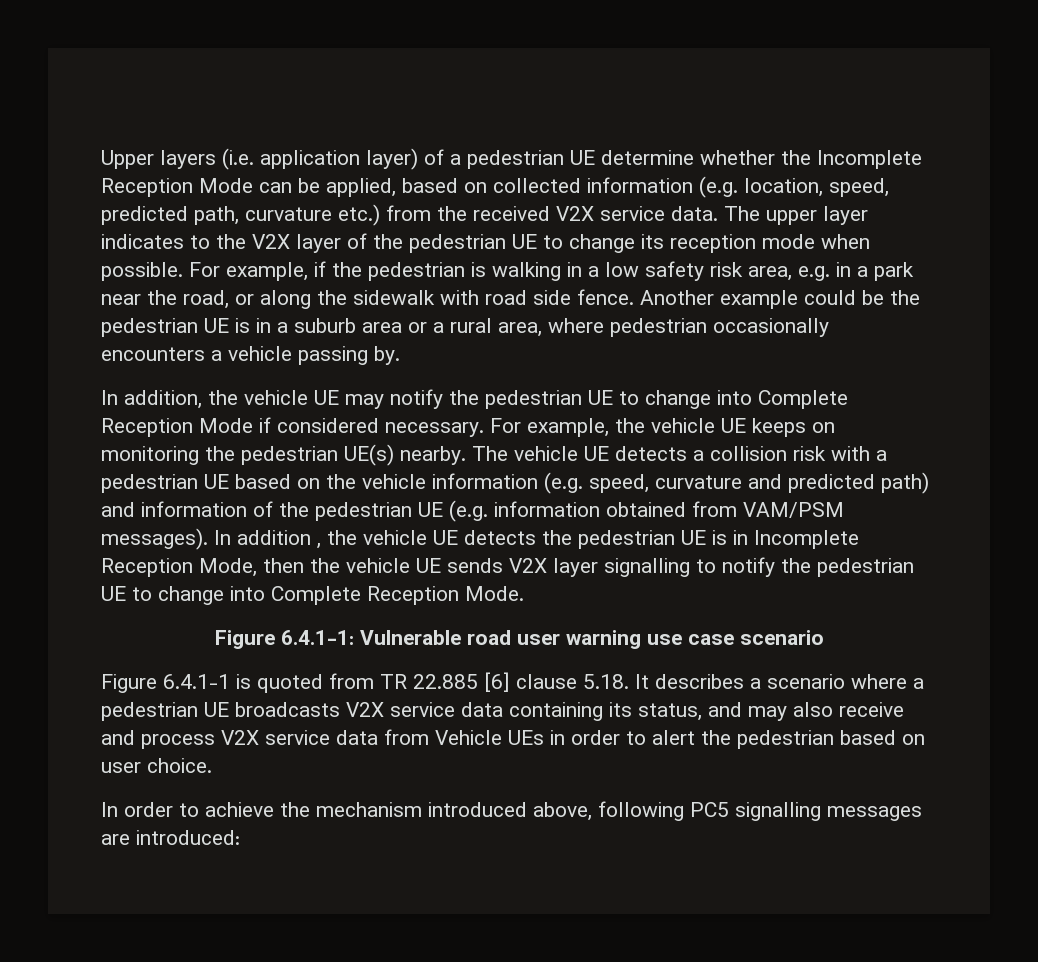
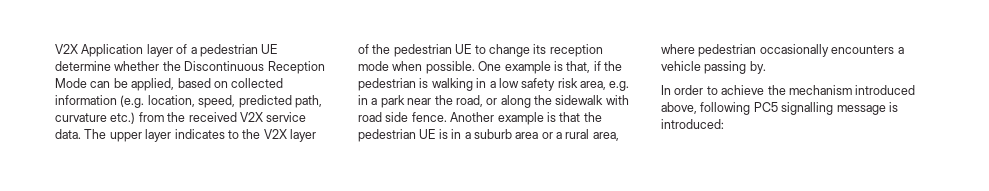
[101,148,418,170] Upper layers (i.e. application layer) -> [55,44,173,57] V2X Application layer
[817,150,922,169] Incomplete -> [184,61,265,71] Discontinuous
[189,262,308,281] For example, -> [478,61,591,74] One example is that,
[804,290,884,305] could be -> [546,112,581,122] is that
[101,389,848,409] [101,417,835,437] [101,444,887,466] [101,472,929,494] [101,500,844,522] [101,528,859,550] [101,557,914,577] [101,586,524,605] [214,630,824,649] [101,672,924,693] [101,702,904,721] [101,729,925,749] [101,758,212,773] // In addition, the vehicle UE may notify the pedestrian UE to change into Complete Reception Mode if considered necessary. For example, the vehicle UE keeps on monitoring the pedestrian UE(s) nearby. The vehicle UE detects a collision risk with a pedestrian UE based on the vehicle information (e.g. speed, curvature and predicted path) and information of the pedestrian UE (e.g. information obtained from VAM/PSM messages). In addition , the vehicle UE detects the pedestrian UE is in Incomplete Reception Mode, then the vehicle UE sends V2X layer signalling to notify the pedestrian UE to change into Complete Reception Mode. // Figure 6.4.1-1: Vulnerable road user warning use case scenario // Figure 6.4.1-1 is quoted from TR 22.885 [6] clause 5.18. It describes a scenario where a pedestrian UE broadcasts V2X service data containing its status, and may also receive and process V2X service data from Vehicle UEs in order to alert the pedestrian based on user choice. -> (766, 67) none
[827,806,922,821] [101,834,130,845] messages are -> [836,102,898,115] message is

